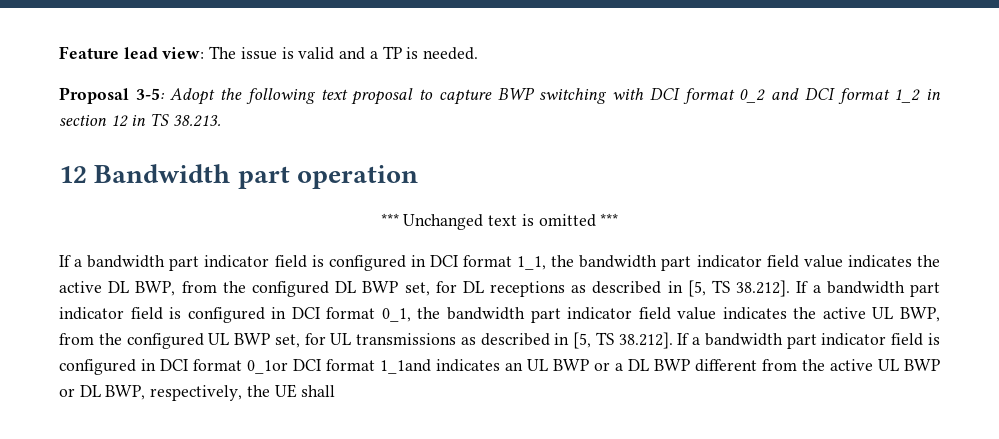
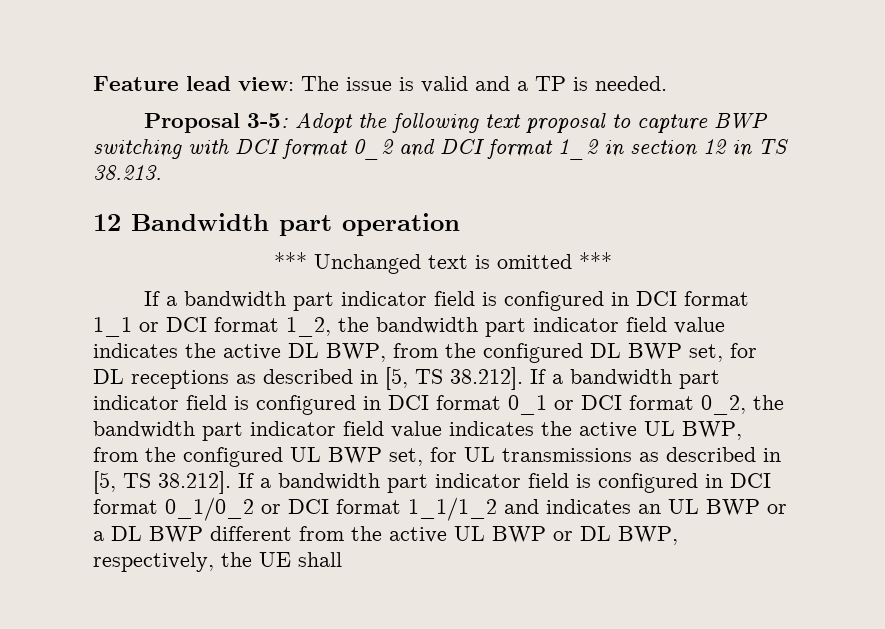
[517,256,547,270] 1_1, -> [93,317,331,337] 1_1 or DCI format 1_2,
[381,308,411,322] 0_1, -> [508,395,746,415] 0_1 or DCI format 0_2,
[247,359,431,374] 0_1or DCI format 1_1and -> [165,497,539,521] 0_1/0_2 or DCI format 1_1/1_2 and

